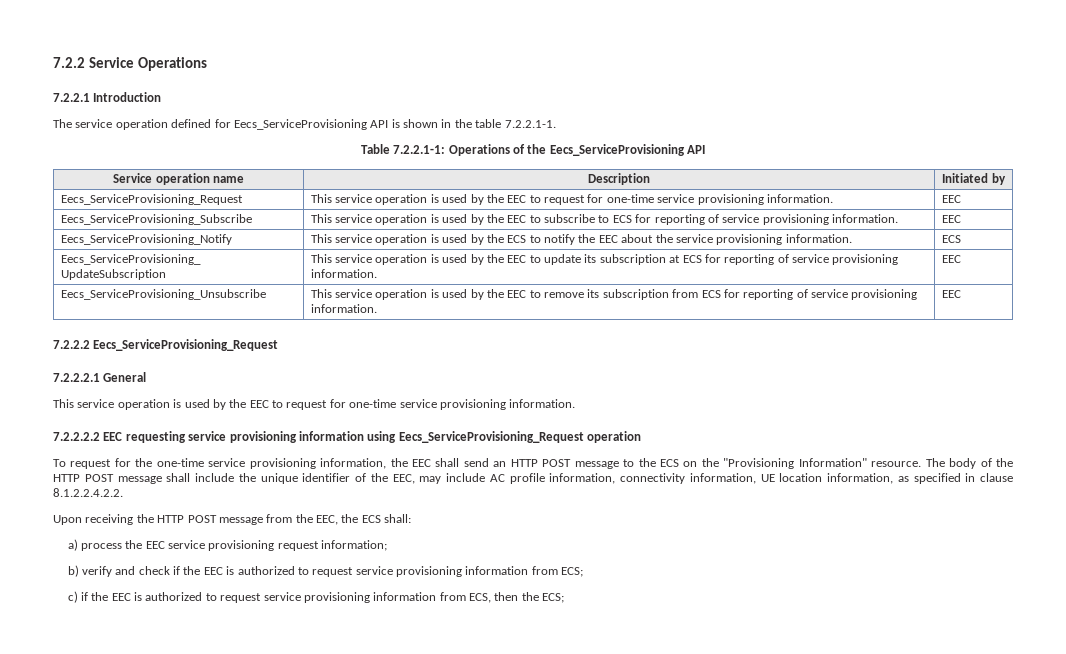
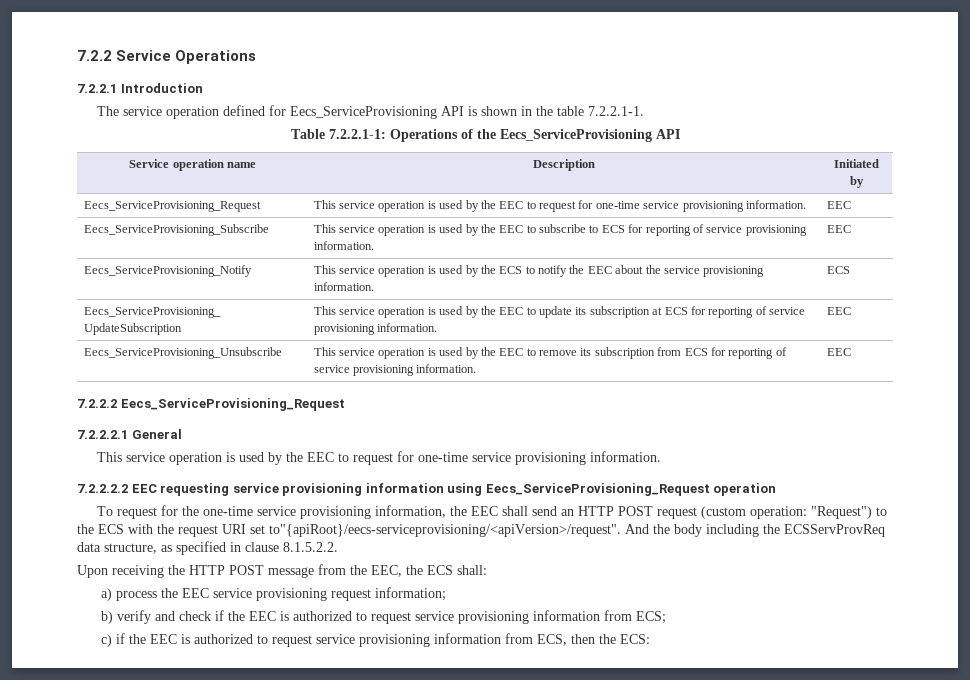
[574,458,1014,469] [53,473,893,484] message to the ECS on the "Provisioning Information" resource. The body of the HTTP POST message shall include the unique identifier of the EEC, may include AC profile information, connectivity information, UE location information, -> [657,506,888,519] [77,524,885,537] [77,542,157,554] request (custom operation: "Request") to the ECS with the request URI set to"{apiRoot}/eecs-serviceprovisioning/<apiVersion>/request". And the body including the ECSServProvReq data structure,
[53,488,123,497] 8.1.2.2.4.2.2. -> [283,542,338,552] 8.1.5.2.2.
[542,593,565,603] ECS; -> [620,634,651,644] ECS:

